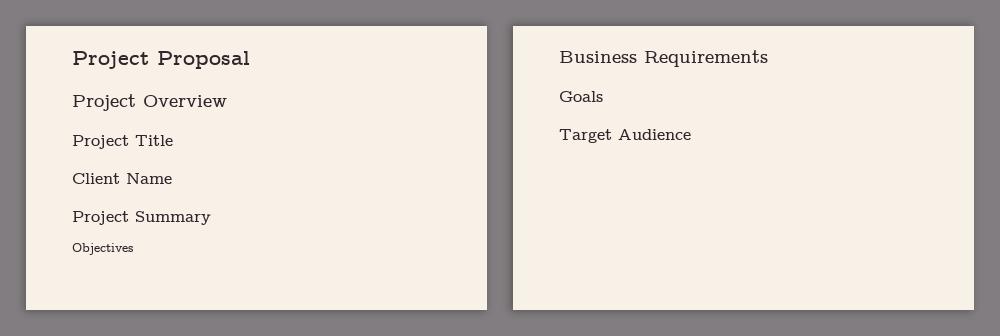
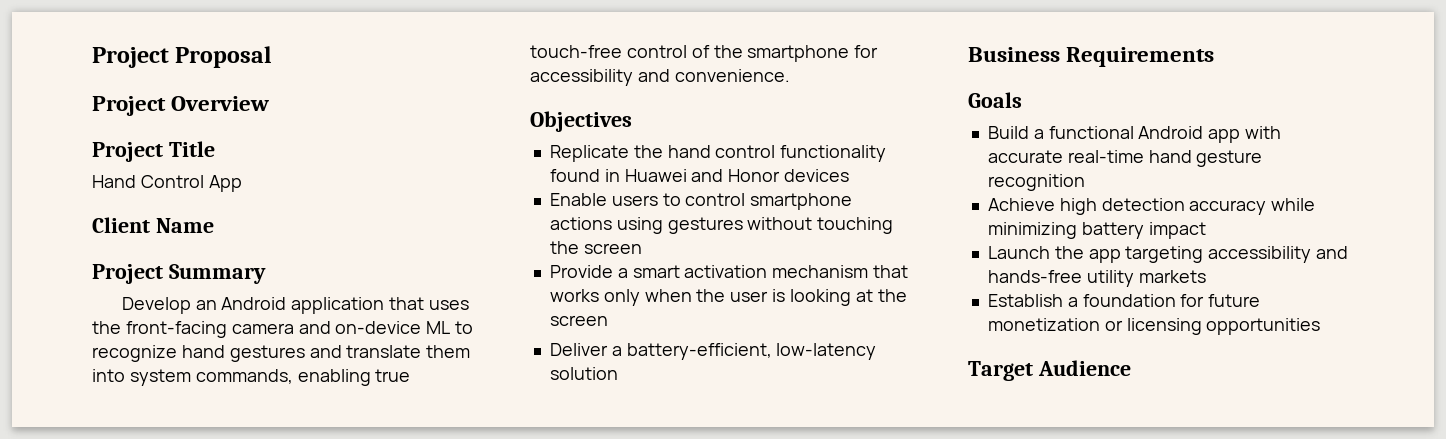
(173, 140) none -> [92,175,242,192] // Hand Control App
[72,243,133,255] [559,50,768,67] [559,91,603,102] Objectives // Business Requirements // Goals -> [121,297,470,314] [92,321,474,338] [92,345,471,362] [92,369,411,386] [530,45,879,62] [530,69,790,86] [530,111,632,132] [549,145,887,162] [549,169,850,182] [549,193,853,210] [549,217,894,234] [549,241,642,254] [549,265,909,278] [549,289,907,306] [549,315,608,326] [549,343,877,360] [549,367,618,380] [968,47,1215,67] [968,92,1022,108] [987,126,1282,143] [987,150,1263,167] [987,174,1085,191] [987,198,1316,215] [987,222,1206,239] [987,246,1349,263] [987,270,1206,287] [987,294,1261,307] [987,318,1321,335] Develop an Android application that uses the front-facing camera and on-device ML to recognize hand gestures and translate them into system commands, enabling true touch‑free control of the smartphone for accessibility and convenience. // Objectives // Replicate the hand control functionality found in Huawei and Honor devices // Enable users to control smartphone actions using gestures without touching the screen // Provide a smart activation mechanism that works only when the user is looking at the screen // Deliver a battery‑efficient, low‑latency solution // Business Requirements // Goals // Build a functional Android app with accurate real‑time hand gesture recognition // Achieve high detection accuracy while minimizing battery impact // Launch the app targeting accessibility and hands‑free utility markets // Establish a foundation for future monetization or licensing opportunities

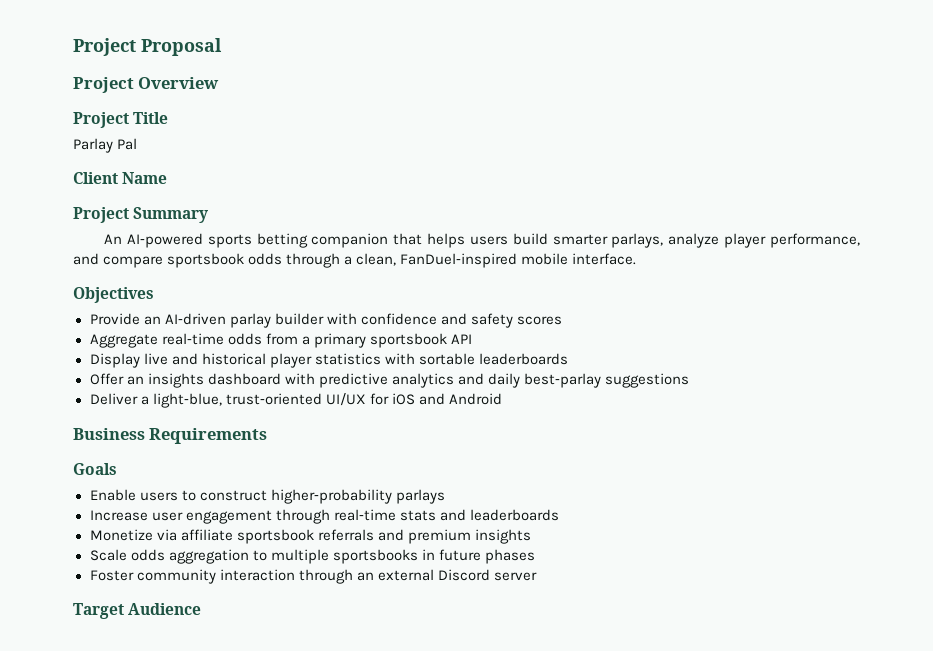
[92,175,242,192] Hand Control App -> [73,138,138,153] Parlay Pal
[121,297,470,314] [92,321,474,338] [92,345,471,362] [92,369,411,386] [530,45,879,62] [530,69,790,86] [530,111,632,132] [549,145,887,162] [549,169,850,182] [549,193,853,210] [549,217,894,234] [549,241,642,254] [549,265,909,278] [549,289,907,306] [549,315,608,326] [549,343,877,360] [549,367,618,380] [968,47,1215,67] [968,92,1022,108] [987,126,1282,143] [987,150,1263,167] [987,174,1085,191] [987,198,1316,215] [987,222,1206,239] [987,246,1349,263] [987,270,1206,287] [987,294,1261,307] [987,318,1321,335] Develop an Android application that uses the front-facing camera and on-device ML to recognize hand gestures and translate them into system commands, enabling true touch‑free control of the smartphone for accessibility and convenience. // Objectives // Replicate the hand control functionality found in Huawei and Honor devices // Enable users to control smartphone actions using gestures without touching the screen // Provide a smart activation mechanism that works only when the user is looking at the screen // Deliver a battery‑efficient, low‑latency solution // Business Requirements // Goals // Build a functional Android app with accurate real‑time hand gesture recognition // Achieve high detection accuracy while minimizing battery impact // Launch the app targeting accessibility and hands‑free utility markets // Establish a foundation for future monetization or licensing opportunities -> [104,233,860,248] [73,253,637,268] [73,287,154,303] [89,313,562,328] [89,333,472,348] [89,353,568,368] [89,373,689,388] [89,393,502,408] [73,428,268,444] [73,463,117,475] [89,489,445,504] [89,509,559,524] [89,529,531,544] [89,549,535,564] [89,569,537,584] An AI‑powered sports betting companion that helps users build smarter parlays, analyze player performance, and compare sportsbook odds through a clean, FanDuel‑inspired mobile interface. // Objectives // Provide an AI‑driven parlay builder with confidence and safety scores // Aggregate real‑time odds from a primary sportsbook API // Display live and historical player statistics with sortable leaderboards // Offer an insights dashboard with predictive analytics and daily best‑parlay suggestions // Deliver a light‑blue, trust‑oriented UI/UX for iOS and Android // Business Requirements // Goals // Enable users to construct higher‑probability parlays // Increase user engagement through real‑time stats and leaderboards // Monetize via affiliate sportsbook referrals and premium insights // Scale odds aggregation to multiple sportsbooks in future phases // Foster community interaction through an external Discord server

